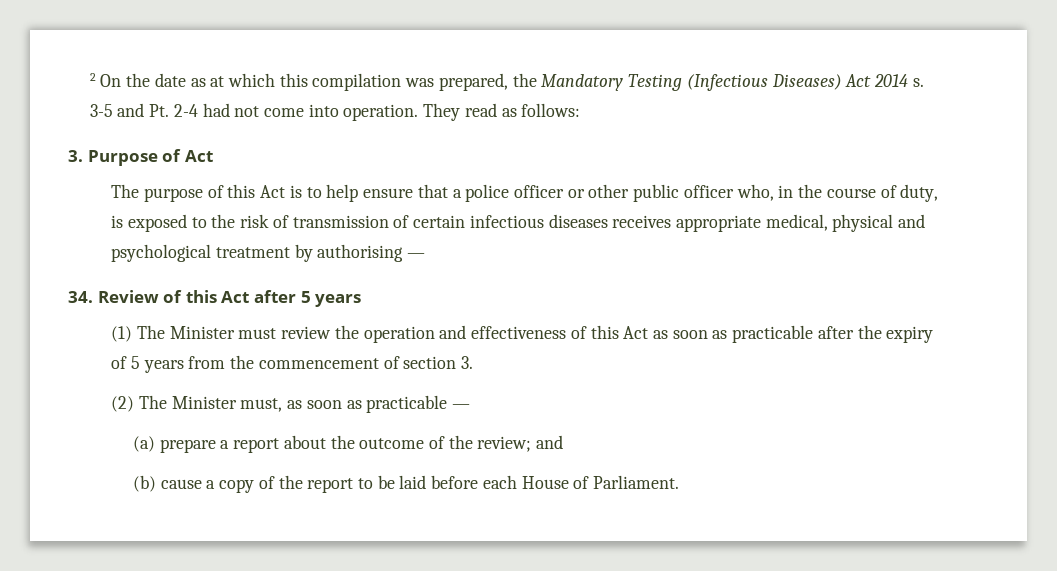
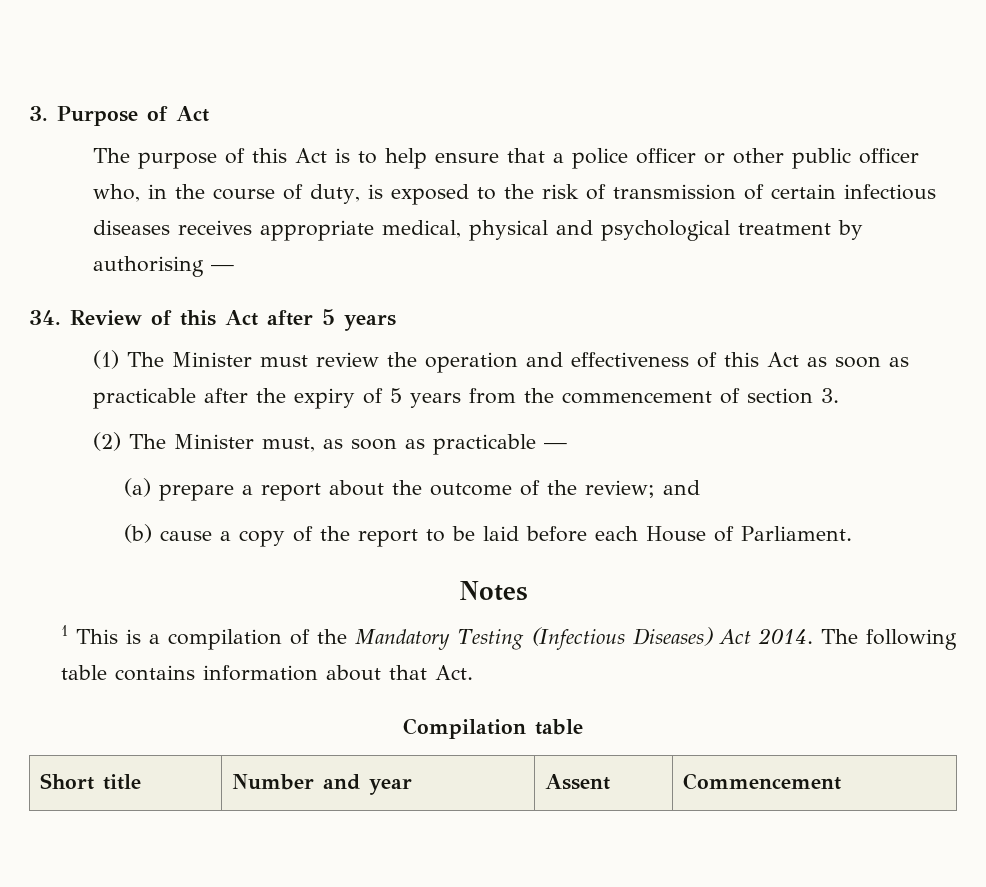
[89,73,924,91] [89,103,581,121] 2 On the date as at which this compilation was prepared, the Mandatory Testing (Infectious Diseases) Act 2014 s. 3-5 and Pt. 2-4 had not come into operation. They read as follows: // -> (29, 113) none
(680, 482) none -> [458,581,528,601] [60,625,957,650] [60,665,473,681] [403,718,583,739] [40,773,142,790] [232,774,413,795] [545,774,611,790] [683,773,842,790] // Notes // 1 This is a compilation of the Mandatory Testing (Infectious Diseases) Act 2014. The following table contains information about that Act. // Compilation table // Short title | Number and year | Assent | Commencement

